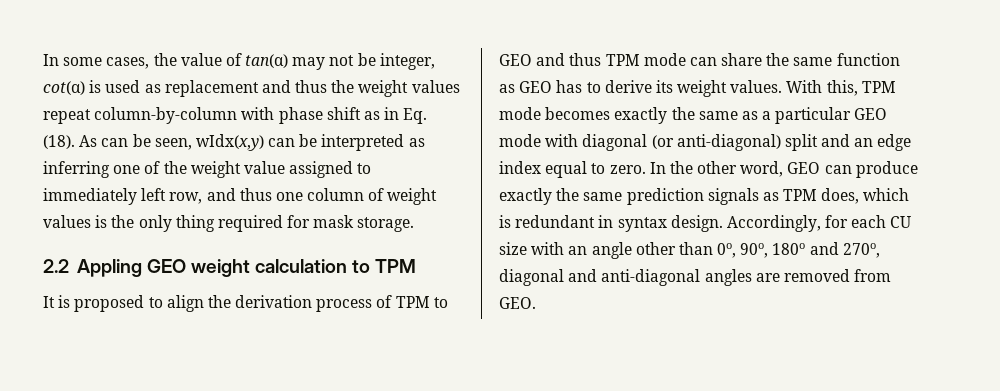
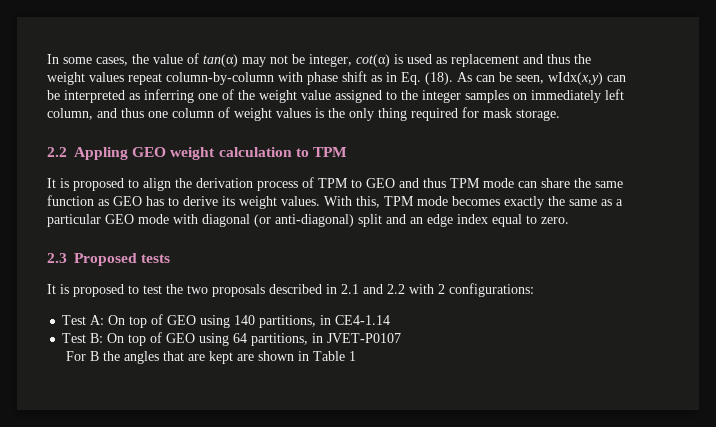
(372, 168) none -> [401,90,527,103] the integer samples on
[169,192,203,204] row, -> [47,108,93,120] column,
[649,161,918,178] [499,188,910,205] [499,215,912,232] [499,242,880,259] [499,269,892,286] [499,297,536,309] In the other word, GEO can produce exactly the same prediction signals as TPM does, which is redundant in syntax design. Accordingly, for each CU size with an angle other than 0o, 90o, 180o and 270o, diagonal and anti-diagonal angles are removed from GEO. -> [47,253,171,266] [47,283,534,297] [62,314,391,328] [62,332,402,346] [65,351,356,364] // 2.3 Proposed tests // It is proposed to test the two proposals described in 2.1 and 2.2 with 2 configurations: // Test A: On top of GEO using 140 partitions, in CE4-1.14 // Test B: On top of GEO using 64 partitions, in JVET-P0107 // For B the angles that are kept are shown in Table 1

